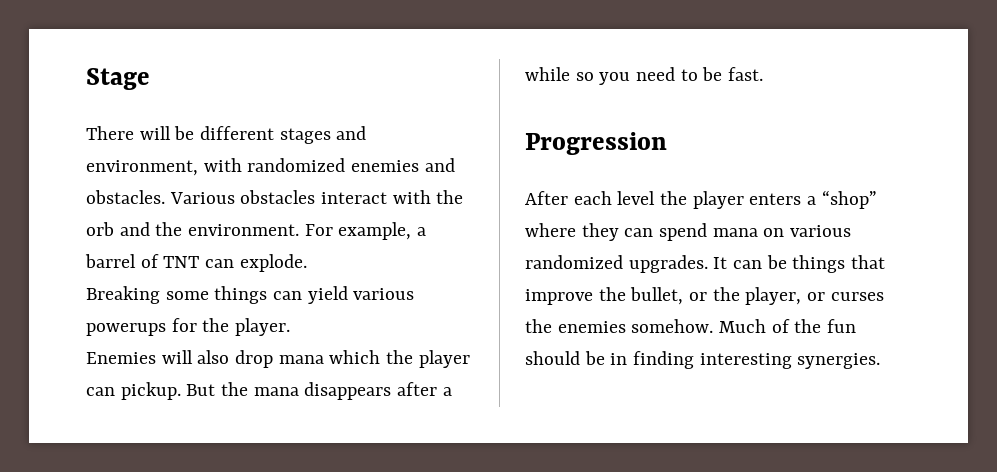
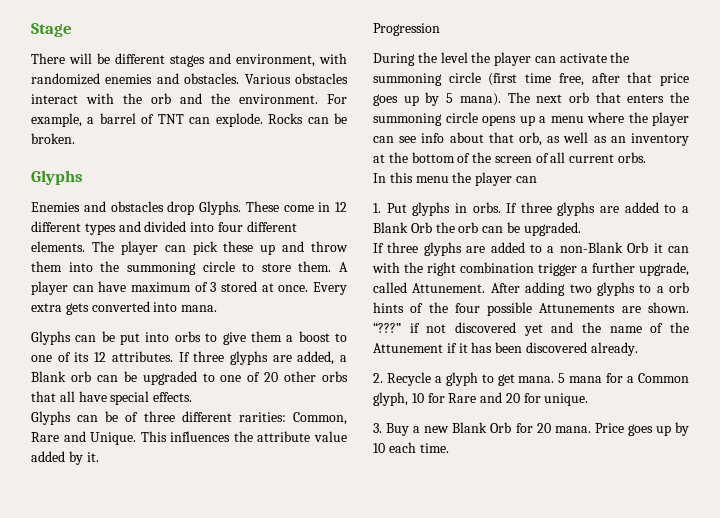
[86,286,415,304] [86,318,291,336] [86,350,470,368] [86,382,452,400] [525,67,764,85] [525,132,667,155] [525,190,877,209] [525,223,852,241] [525,255,886,273] [525,287,884,305] [525,319,857,333] [525,351,881,369] // Breaking some things can yield various powerups for the player. // Enemies will also drop mana which the player can pickup. But the mana disappears after a while so you need to be fast. // Progression // After each level the player enters a “shop” where they can spend mana on various randomized upgrades. It can be things that improve the bullet, or the player, or curses the enemies somehow. Much of the fun should be in finding interesting synergies. -> [268,113,348,124] [31,133,75,144] [31,170,83,185] [31,201,347,215] [31,221,297,235] [31,241,348,255] [31,261,348,275] [31,281,347,295] [31,301,218,315] [31,331,348,345] [31,351,347,365] [31,371,348,385] [31,391,193,405] [31,411,347,425] [31,431,347,445] [31,451,99,465] [373,23,440,36] [373,52,630,66] [373,72,689,86] [373,92,689,106] [373,112,689,126] [373,132,689,146] [373,152,647,163] [373,172,537,186] [373,202,689,216] [373,222,581,236] [373,242,689,256] [372,262,689,276] [373,282,689,296] [373,302,689,316] [373,322,689,336] [373,342,638,356] [373,372,689,386] [373,392,589,406] [373,422,689,436] [373,442,449,453] Rocks can be broken. // Glyphs // Enemies and obstacles drop Glyphs. These come in 12 different types and divided into four different elements. The player can pick these up and throw them into the summoning circle to store them. A player can have maximum of 3 stored at once. Every extra gets converted into mana. // Glyphs can be put into orbs to give them a boost to one of its 12 attributes. If three glyphs are added, a Blank orb can be upgraded to one of 20 other orbs that all have special effects. // Glyphs can be of three different rarities: Common, Rare and Unique. This influences the attribute value added by it. // Progression // During the level the player can activate the summoning circle (first time free, after that price goes up by 5 mana). The next orb that enters the summoning circle opens up a menu where the player can see info about that orb, as well as an inventory at the bottom of the screen of all current orbs. // In this menu the player can // 1. Put glyphs in orbs. If three glyphs are added to a Blank Orb the orb can be upgraded. // If three glyphs are added to a non-Blank Orb it can with the right combination trigger a further upgrade, called Attunement. After adding two glyphs to a orb hints of the four possible Attunements are shown. “???” if not discovered yet and the name of the Attunement if it has been discovered already. // 2. Recycle a glyph to get mana. 5 mana for a Common glyph, 10 for Rare and 20 for unique. // 3. Buy a new Blank Orb for 20 mana. Price goes up by 10 each time.

